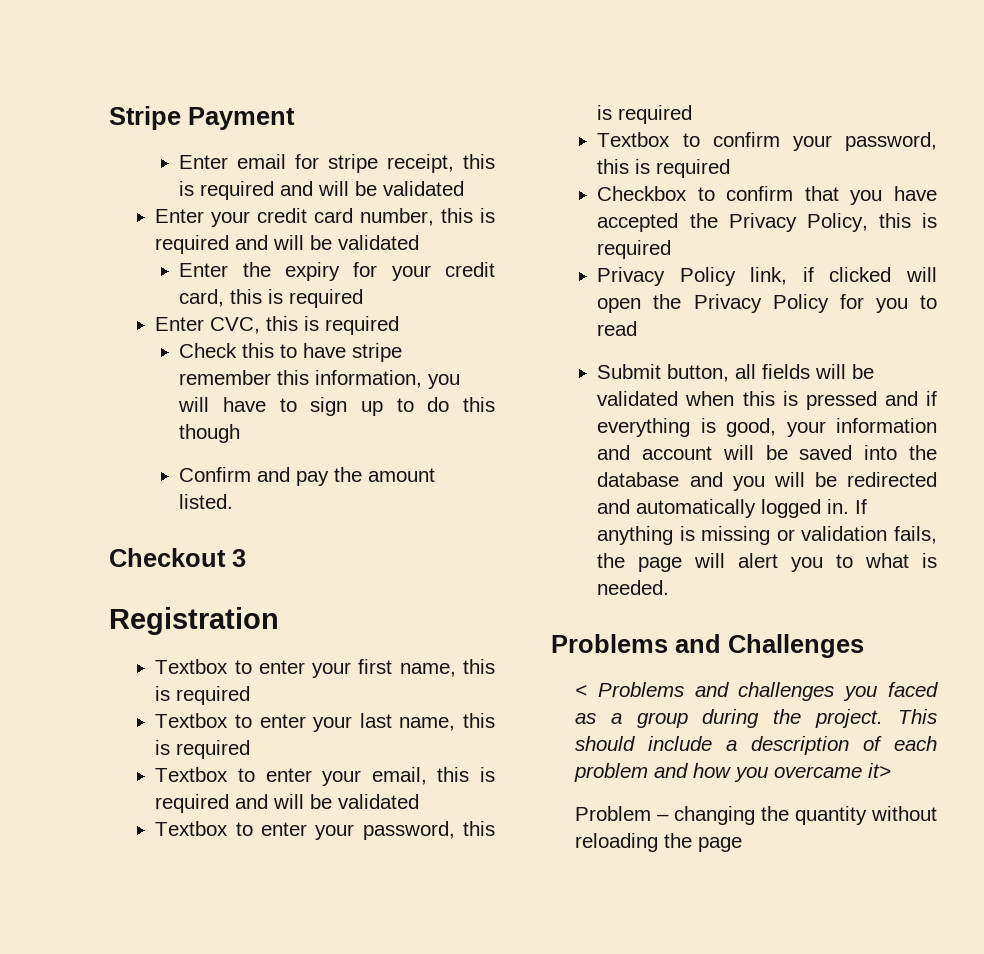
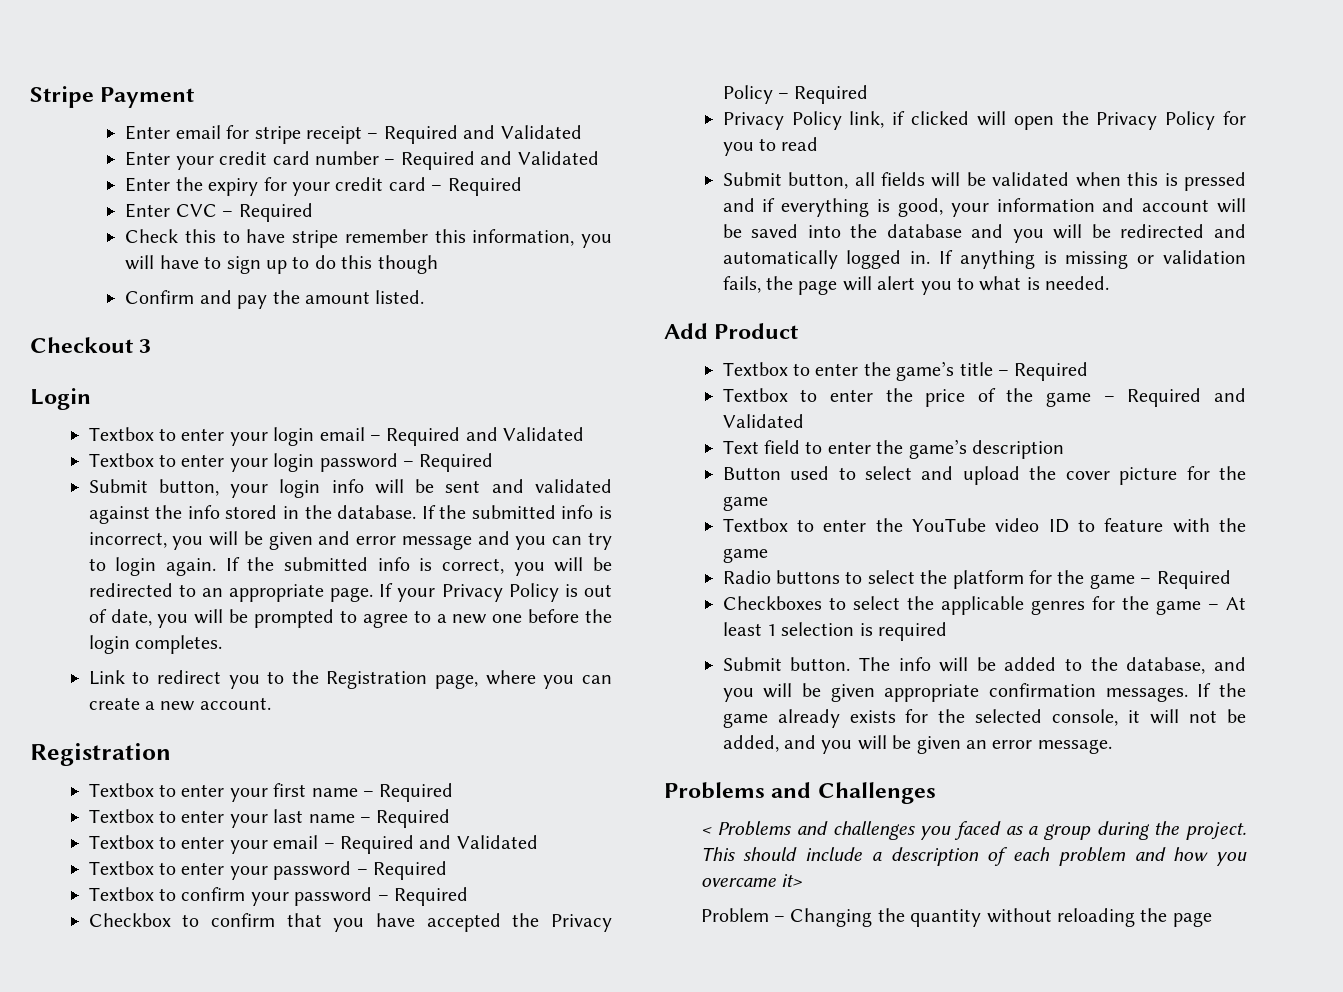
[387,154,496,173] [179,181,465,200] [155,208,495,227] [155,235,420,254] receipt, this is required and will be validated // Enter your credit card number, this is required and will be validated -> [305,125,582,144] [125,151,599,170] receipt – Required and Validated // Enter your credit card number – Required and Validated
[179,289,364,308] [155,316,400,335] card, this is required // Enter CVC, this is required -> [388,177,522,196] [125,203,313,222] card – Required // Enter CVC – Required
(246, 558) none -> [30,388,91,410] [88,427,585,446] [88,453,494,472] [88,479,613,498] [88,505,612,524] [88,531,612,550] [88,557,612,576] [88,583,612,602] [88,609,613,628] [88,635,223,654] [88,670,612,689] [88,697,271,711] // Login // Textbox to enter your login email – Required and Validated // Textbox to enter your login password – Required // Submit button, your login info will be sent and validated against the info stored in the database. If the submitted info is incorrect, you will be given and error message and you can try to login again. If the submitted info is correct, you will be redirected to an appropriate page. If your Privacy Policy is out of date, you will be prompted to agree to a new one before the login completes. // Link to redirect you to the Registration page, where you can create a new account.
[399,659,495,677] [155,686,251,705] name, this is required -> [311,783,454,802] name – Required
[399,713,495,731] [155,740,251,759] [155,767,495,786] [155,794,420,813] [155,821,495,840] [597,105,693,124] name, this is required // Textbox to enter your email, this is required and will be validated // Textbox to enter your password, this is required -> [308,809,451,828] [88,835,538,854] [88,861,448,880] name – Required // Textbox to enter your email – Required and Validated // Textbox to enter your password – Required
[845,132,937,151] [597,159,731,178] password, this is required -> [294,887,469,906] password – Required
[806,213,937,232] [597,240,672,259] Policy, this is required -> [722,85,869,104] Policy – Required
(670, 587) none -> [664,323,799,339] [722,361,1089,381] [722,388,1246,407] [722,414,804,428] [722,439,1065,459] [722,466,1246,485] [722,496,768,511] [722,518,1246,533] [722,548,768,563] [722,570,1231,589] [722,596,1246,615] [722,622,948,641] [722,657,1246,674] [722,683,1246,702] [722,709,1246,728] [722,735,1112,754] // Add Product // Textbox to enter the game’s title – Required // Textbox to enter the price of the game – Required and Validated // Text field to enter the game’s description // Button used to select and upload the cover picture for the game // Textbox to enter the YouTube video ID to feature with the game // Radio buttons to select the platform for the game – Required // Checkboxes to select the applicable genres for the game – At least 1 selection is required // Submit button. The info will be added to the database, and you will be given appropriate confirmation messages. If the game already exists for the selected console, it will not be added, and you will be given an error message.
[673,806,755,825] changing -> [790,908,873,927] Changing

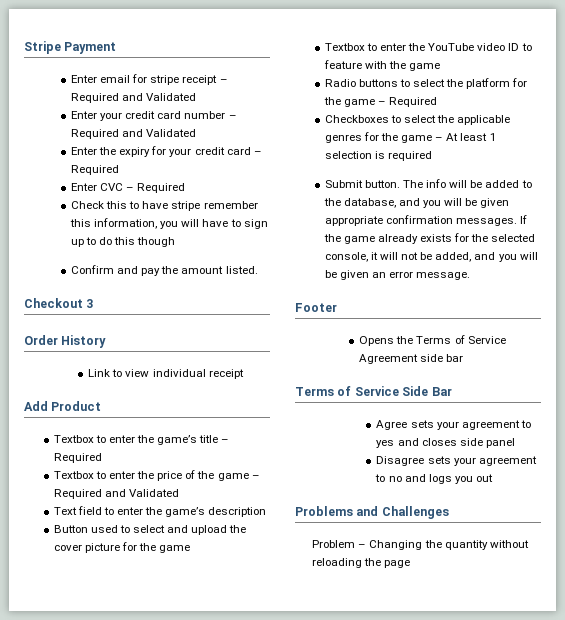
[30,388,91,410] [88,427,585,446] [88,453,494,472] [88,479,613,498] [88,505,612,524] [88,531,612,550] [88,557,612,576] [88,583,612,602] [88,609,613,628] [88,635,223,654] [88,670,612,689] [88,697,271,711] [30,743,171,766] [88,783,454,802] [88,809,451,828] [88,835,538,854] [88,861,448,880] [88,887,469,906] [88,913,613,932] [722,85,869,104] [722,111,1246,130] [722,137,819,156] [722,172,1246,191] [722,198,1246,217] [722,224,1246,243] [722,250,1247,269] [722,276,1110,295] Login // Textbox to enter your login email – Required and Validated // Textbox to enter your login password – Required // Submit button, your login info will be sent and validated against the info stored in the database. If the submitted info is incorrect, you will be given and error message and you can try to login again. If the submitted info is correct, you will be redirected to an appropriate page. If your Privacy Policy is out of date, you will be prompted to agree to a new one before the login completes. // Link to redirect you to the Registration page, where you can create a new account. // Registration // Textbox to enter your first name – Required // Textbox to enter your last name – Required // Textbox to enter your email – Required and Validated // Textbox to enter your password – Required // Textbox to confirm your password – Required // Checkbox to confirm that you have accepted the Privacy Policy – Required // Privacy Policy link, if clicked will open the Privacy Policy for you to read // Submit button, all fields will be validated when this is pressed and if everything is good, your information and account will be saved into the database and you will be redirected and automatically logged in. If anything is missing or validation fails, the page will alert you to what is needed. -> [24,335,107,348] [88,369,244,379] Order History // Link to view individual receipt
[664,782,936,804] [700,821,1246,840] [700,847,1247,866] [700,874,803,887] Problems and Challenges // < Problems and challenges you faced as a group during the project. This should include a description of each problem and how you overcame it> -> [295,303,337,312] [359,335,506,346] [359,354,464,364] [295,386,452,396] [376,420,531,430] [376,438,515,448] [376,456,537,466] [375,474,493,484] [295,506,449,519] Footer // Opens the Terms of Service Agreement side bar // Terms of Service Side Bar // Agree sets your agreement to yes and closes side panel // Disagree sets your agreement to no and logs you out // Problems and Challenges

